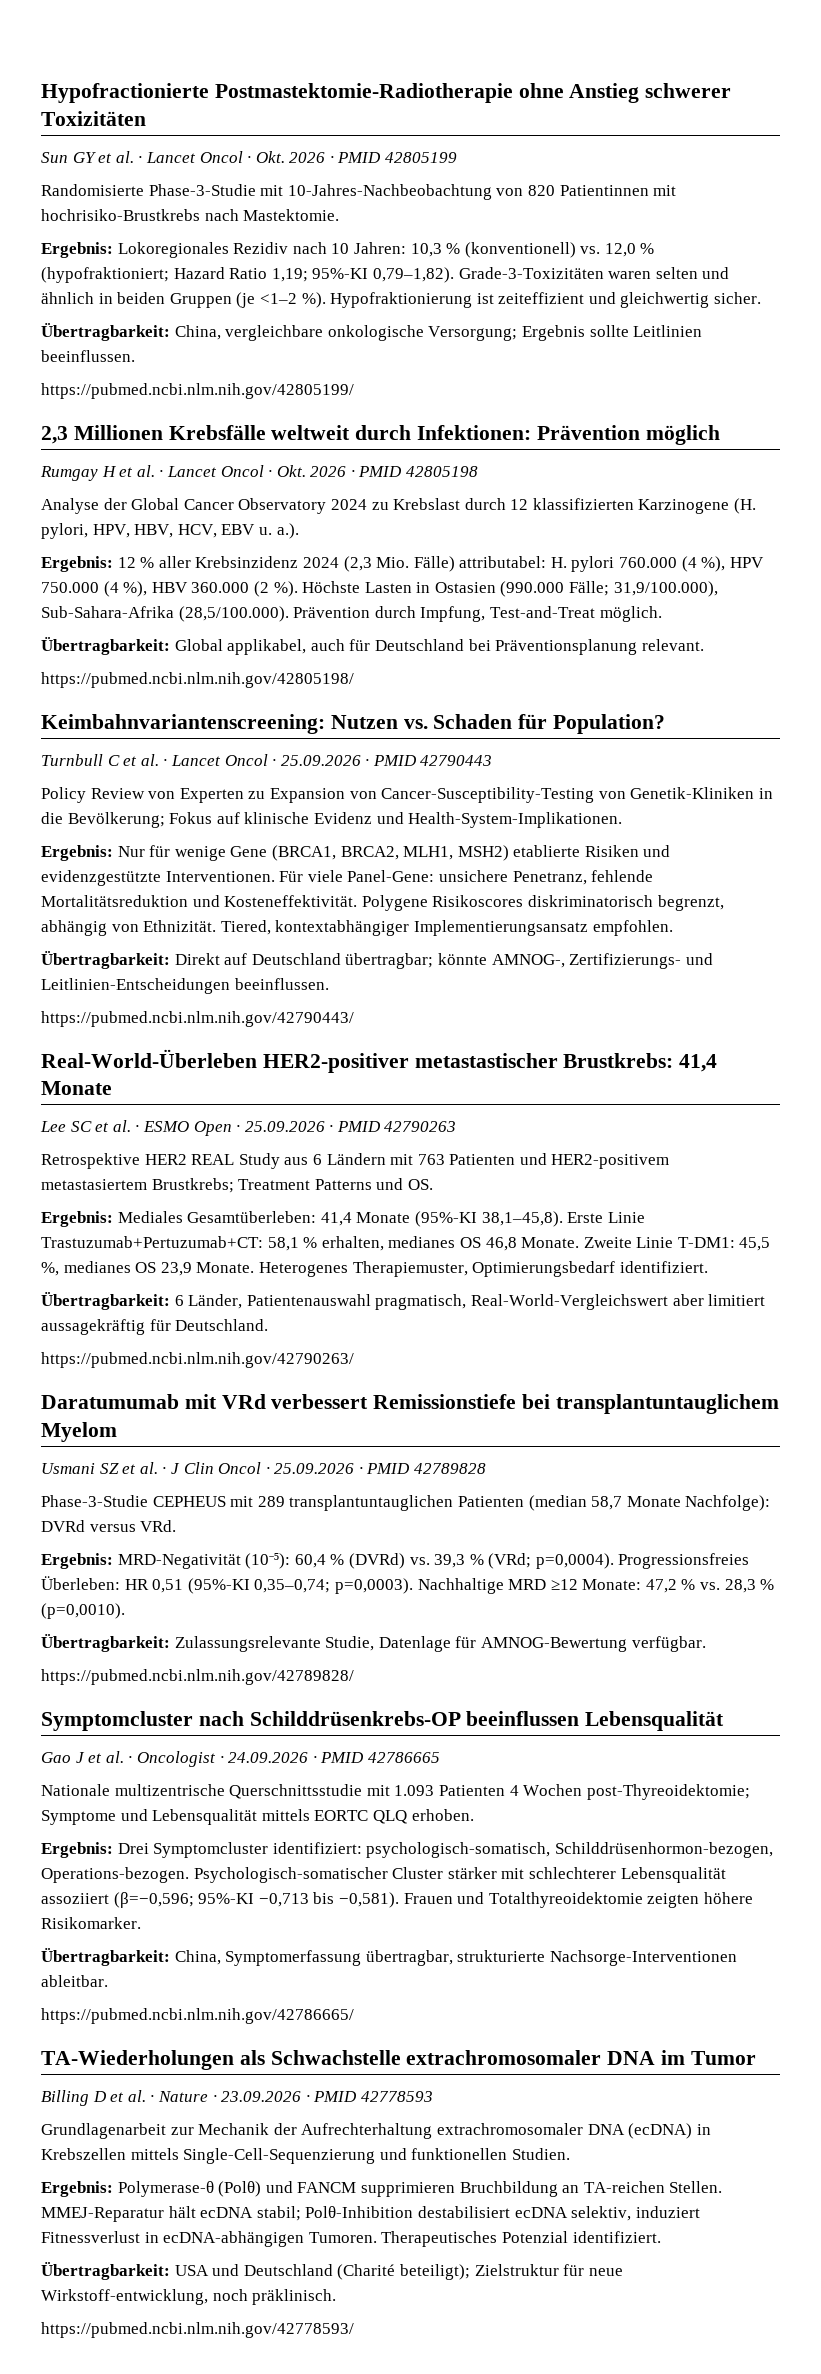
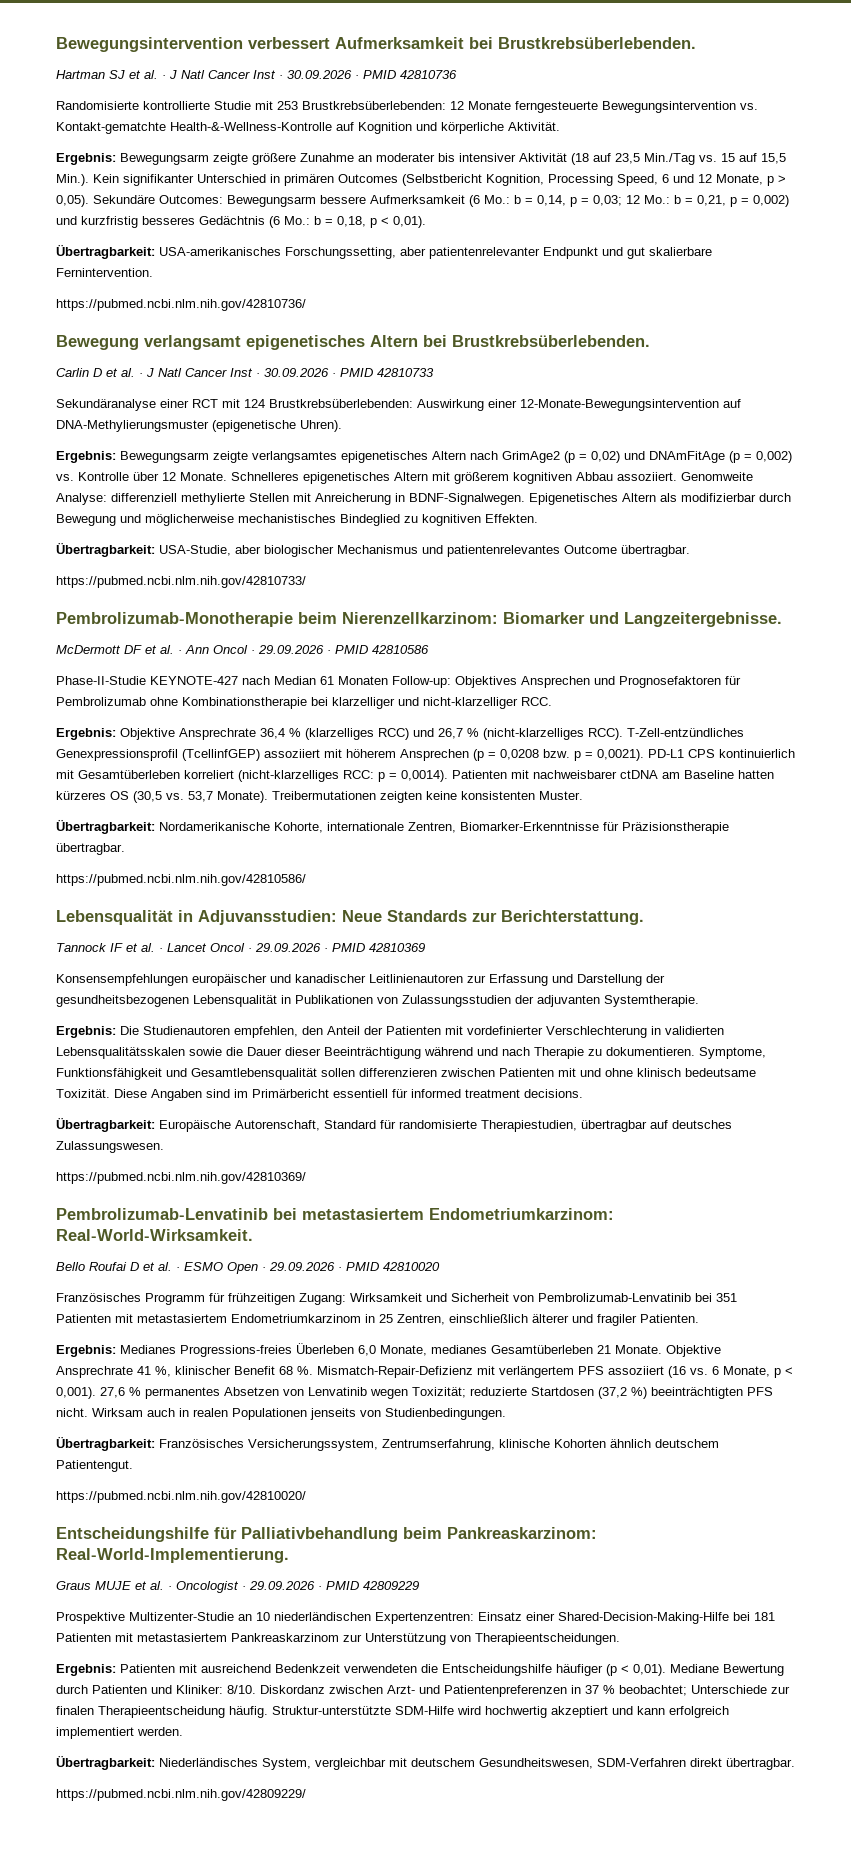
[41,83,732,103] [41,111,146,126] [41,151,458,163] [41,184,677,200] [41,209,340,221] [41,242,655,258] [41,267,730,283] [41,292,762,308] [41,323,703,341] [41,350,135,362] [41,383,354,399] [41,425,720,445] [40,465,479,481] [41,498,757,514] [41,523,299,539] [41,556,764,572] [41,581,718,597] [41,606,662,622] [41,637,704,655] [41,672,354,688] [41,714,666,734] [41,754,493,766] [41,787,773,803] [41,812,623,828] [41,845,671,861] [41,870,654,886] [41,895,724,911] [41,920,673,936] [41,951,713,969] [41,978,329,994] [41,1011,354,1027] [41,1049,718,1073] [41,1081,112,1095] [40,1121,92,1132] Hypofractionierte Postmastektomie-Radiotherapie ohne Anstieg schwerer Toxizitäten // Sun GY et al. · Lancet Oncol · Okt. 2026 · PMID 42805199 // Randomisierte Phase-3-Studie mit 10-Jahres-Nachbeobachtung von 820 Patientinnen mit hochrisiko-Brustkrebs nach Mastektomie. // Ergebnis: Lokoregionales Rezidiv nach 10 Jahren: 10,3 % (konventionell) vs. 12,0 % (hypofraktioniert; Hazard Ratio 1,19; 95%-KI 0,79–1,82). Grade-3-Toxizitäten waren selten und ähnlich in beiden Gruppen (je <1–2 %). Hypofraktionierung ist zeiteffizient und gleichwertig sicher. // Übertragbarkeit: China, vergleichbare onkologische Versorgung; Ergebnis sollte Leitlinien beeinflussen. // https://pubmed.ncbi.nlm.nih.gov/42805199/ // 2,3 Millionen Krebsfälle weltweit durch Infektionen: Prävention möglich // Rumgay H et al. · Lancet Oncol · Okt. 2026 · PMID 42805198 // Analyse der Global Cancer Observatory 2024 zu Krebslast durch 12 klassifizierten Karzinogene (H. pylori, HPV, HBV, HCV, EBV u. a.). // Ergebnis: 12 % aller Krebsinzidenz 2024 (2,3 Mio. Fälle) attributabel: H. pylori 760.000 (4 %), HPV 750.000 (4 %), HBV 360.000 (2 %). Höchste Lasten in Ostasien (990.000 Fälle; 31,9/100.000), Sub-Sahara-Afrika (28,5/100.000). Prävention durch Impfung, Test-and-Treat möglich. // Übertragbarkeit: Global applikabel, auch für Deutschland bei Präventionsplanung relevant. // https://pubmed.ncbi.nlm.nih.gov/42805198/ // Keimbahnvariantenscreening: Nutzen vs. Schaden für Population? // Turnbull C et al. · Lancet Oncol · 25.09.2026 · PMID 42790443 // Policy Review von Experten zu Expansion von Cancer-Susceptibility-Testing von Genetik-Kliniken in die Bevölkerung; Fokus auf klinische Evidenz und Health-System-Implikationen. // Ergebnis: Nur für wenige Gene (BRCA1, BRCA2, MLH1, MSH2) etablierte Risiken und evidenzgestützte Interventionen. Für viele Panel-Gene: unsichere Penetranz, fehlende Mortalitätsreduktion und Kosteneffektivität. Polygene Risikoscores diskriminatorisch begrenzt, abhängig von Ethnizität. Tiered, kontextabhängiger Implementierungsansatz empfohlen. // Übertragbarkeit: Direkt auf Deutschland übertragbar; könnte AMNOG-, Zertifizierungs- und Leitlinien-Entscheidungen beeinflussen. // https://pubmed.ncbi.nlm.nih.gov/42790443/ // Real-World-Überleben HER2-positiver metastastischer Brustkrebs: 41,4 Monate // Lee SC -> [56,37,696,52] [56,70,457,79] [56,101,758,113] [56,122,560,134] [56,153,786,165] [56,174,786,186] [56,195,789,207] [56,216,426,228] [56,244,712,259] [56,268,153,277] [56,299,306,311] [56,335,650,350] [56,368,434,377] [56,399,741,411] [56,420,342,432] [56,451,792,463] [56,472,753,484] [56,493,791,505] [56,514,538,526] [56,542,690,557] [56,576,306,588] [56,612,782,627] [56,645,429,654] [56,676,741,688] [56,697,552,709] [56,728,744,740] [56,749,795,761] [56,770,774,782] [56,791,583,803] [56,819,729,834] [56,843,125,855] [56,874,306,886] [56,910,644,925] [56,943,425,952] [56,974,665,986] [56,995,699,1007] [56,1026,724,1038] [56,1047,766,1059] [56,1068,756,1080] [56,1089,583,1101] [56,1117,732,1132] [56,1141,164,1153] [56,1172,306,1184] [56,1208,614,1220] [56,1229,253,1241] [56,1262,139,1271] Bewegungsintervention verbessert Aufmerksamkeit bei Brustkrebsüberlebenden. // Hartman SJ et al. · J Natl Cancer Inst · 30.09.2026 · PMID 42810736 // Randomisierte kontrollierte Studie mit 253 Brustkrebsüberlebenden: 12 Monate ferngesteuerte Bewegungsintervention vs. Kontakt-gematchte Health-&-Wellness-Kontrolle auf Kognition und körperliche Aktivität. // Ergebnis: Bewegungsarm zeigte größere Zunahme an moderater bis intensiver Aktivität (18 auf 23,5 Min./Tag vs. 15 auf 15,5 Min.). Kein signifikanter Unterschied in primären Outcomes (Selbstbericht Kognition, Processing Speed, 6 und 12 Monate, p > 0,05). Sekundäre Outcomes: Bewegungsarm bessere Aufmerksamkeit (6 Mo.: b = 0,14, p = 0,03; 12 Mo.: b = 0,21, p = 0,002) und kurzfristig besseres Gedächtnis (6 Mo.: b = 0,18, p < 0,01). // Übertragbarkeit: USA-amerikanisches Forschungssetting, aber patientenrelevanter Endpunkt und gut skalierbare Fernintervention. // https://pubmed.ncbi.nlm.nih.gov/42810736/ // Bewegung verlangsamt epigenetisches Altern bei Brustkrebsüberlebenden. // Carlin D et al. · J Natl Cancer Inst · 30.09.2026 · PMID 42810733 // Sekundäranalyse einer RCT mit 124 Brustkrebsüberlebenden: Auswirkung einer 12-Monate-Bewegungsintervention auf DNA-Methylierungsmuster (epigenetische Uhren). // Ergebnis: Bewegungsarm zeigte verlangsamtes epigenetisches Altern nach GrimAge2 (p = 0,02) und DNAmFitAge (p = 0,002) vs. Kontrolle über 12 Monate. Schnelleres epigenetisches Altern mit größerem kognitiven Abbau assoziiert. Genomweite Analyse: differenziell methylierte Stellen mit Anreicherung in BDNF-Signalwegen. Epigenetisches Altern als modifizierbar durch Bewegung und möglicherweise mechanistisches Bindeglied zu kognitiven Effekten. // Übertragbarkeit: USA-Studie, aber biologischer Mechanismus und patientenrelevantes Outcome übertragbar. // https://pubmed.ncbi.nlm.nih.gov/42810733/ // Pembrolizumab-Monotherapie beim Nierenzellkarzinom: Biomarker und Langzeitergebnisse. // McDermott DF et al. · Ann Oncol · 29.09.2026 · PMID 42810586 // Phase-II-Studie KEYNOTE-427 nach Median 61 Monaten Follow-up: Objektives Ansprechen und Prognosefaktoren für Pembrolizumab ohne Kombinationstherapie bei klarzelliger und nicht-klarzelliger RCC. // Ergebnis: Objektive Ansprechrate 36,4 % (klarzelliges RCC) und 26,7 % (nicht-klarzelliges RCC). T-Zell-entzündliches Genexpressionsprofil (TcellinfGEP) assoziiert mit höherem Ansprechen (p = 0,0208 bzw. p = 0,0021). PD-L1 CPS kontinuierlich mit Gesamtüberleben korreliert (nicht-klarzelliges RCC: p = 0,0014). Patienten mit nachweisbarer ctDNA am Baseline hatten kürzeres OS (30,5 vs. 53,7 Monate). Treibermutationen zeigten keine konsistenten Muster. // Übertragbarkeit: Nordamerikanische Kohorte, internationale Zentren, Biomarker-Erkenntnisse für Präzisionstherapie übertragbar. // https://pubmed.ncbi.nlm.nih.gov/42810586/ // Lebensqualität in Adjuvansstudien: Neue Standards zur Berichterstattung. // Tannock IF et al. · Lancet Oncol · 29.09.2026 · PMID 42810369 // Konsensempfehlungen europäischer und kanadischer Leitlinienautoren zur Erfassung und Darstellung der gesundheitsbezogenen Lebensqualität in Publikationen von Zulassungsstudien der adjuvanten Systemtherapie. // Ergebnis: Die Studienautoren empfehlen, den Anteil der Patienten mit vordefinierter Verschlechterung in validierten Lebensqualitätsskalen sowie die Dauer dieser Beeinträchtigung während und nach Therapie zu dokumentieren. Symptome, Funktionsfähigkeit und Gesamtlebensqualität sollen differenzieren zwischen Patienten mit und ohne klinisch bedeutsame Toxizität. Diese Angaben sind im Primärbericht essentiell für informed treatment decisions. // Übertragbarkeit: Europäische Autorenschaft, Standard für randomisierte Therapiestudien, übertragbar auf deutsches Zulassungswesen. // https://pubmed.ncbi.nlm.nih.gov/42810369/ // Pembrolizumab-Lenvatinib bei metastasiertem Endometriumkarzinom: Real-World-Wirksamkeit. // Bello Roufai D
[244,1121,457,1132] [41,1153,670,1169] [41,1178,433,1193] [41,1211,645,1227] [41,1236,771,1251] [41,1261,708,1277] [41,1292,766,1310] [41,1319,269,1335] [41,1352,354,1368] [41,1394,779,1414] [41,1422,117,1442] [41,1462,487,1474] [41,1495,771,1511] [41,1520,177,1532] [41,1553,750,1569] [41,1576,775,1594] [41,1603,125,1619] [41,1634,706,1652] [41,1669,354,1685] [41,1711,725,1731] [41,1752,85,1763] 25.09.2026 · PMID 42790263 // Retrospektive HER2 REAL Study aus 6 Ländern mit 763 Patienten und HER2-positivem metastasiertem Brustkrebs; Treatment Patterns und OS. // Ergebnis: Mediales Gesamtüberleben: 41,4 Monate (95%-KI 38,1–45,8). Erste Linie Trastuzumab+Pertuzumab+CT: 58,1 % erhalten, medianes OS 46,8 Monate. Zweite Linie T-DM1: 45,5 %, medianes OS 23,9 Monate. Heterogenes Therapiemuster, Optimierungsbedarf identifiziert. // Übertragbarkeit: 6 Länder, Patientenauswahl pragmatisch, Real-World-Vergleichswert aber limitiert aussagekräftig für Deutschland. // https://pubmed.ncbi.nlm.nih.gov/42790263/ // Daratumumab mit VRd verbessert Remissionstiefe bei transplantuntauglichem Myelom // Usmani SZ et al. · J Clin Oncol · 25.09.2026 · PMID 42789828 // Phase-3-Studie CEPHEUS mit 289 transplantuntauglichen Patienten (median 58,7 Monate Nachfolge): DVRd versus VRd. // Ergebnis: MRD-Negativität (10⁻⁵): 60,4 % (DVRd) vs. 39,3 % (VRd; p=0,0004). Progressionsfreies Überleben: HR 0,51 (95%-KI 0,35–0,74; p=0,0003). Nachhaltige MRD ≥12 Monate: 47,2 % vs. 28,3 % (p=0,0010). // Übertragbarkeit: Zulassungsrelevante Studie, Datenlage für AMNOG-Bewertung verfügbar. // https://pubmed.ncbi.nlm.nih.gov/42789828/ // Symptomcluster nach Schilddrüsenkrebs-OP beeinflussen Lebensqualität // Gao J -> [269,1262,440,1271] [56,1293,737,1305] [56,1314,699,1326] [56,1343,721,1357] [56,1366,793,1378] [56,1387,773,1399] [56,1408,506,1420] [56,1436,719,1451] [56,1460,133,1472] [56,1491,306,1503] [56,1527,597,1542] [56,1548,289,1563] [56,1581,131,1590] 29.09.2026 · PMID 42810020 // Französisches Programm für frühzeitigen Zugang: Wirksamkeit und Sicherheit von Pembrolizumab-Lenvatinib bei 351 Patienten mit metastasiertem Endometriumkarzinom in 25 Zentren, einschließlich älterer und fragiler Patienten. // Ergebnis: Medianes Progressions-freies Überleben 6,0 Monate, medianes Gesamtüberleben 21 Monate. Objektive Ansprechrate 41 %, klinischer Benefit 68 %. Mismatch-Repair-Defizienz mit verlängertem PFS assoziiert (16 vs. 6 Monate, p < 0,001). 27,6 % permanentes Absetzen von Lenvatinib wegen Toxizität; reduzierte Startdosen (37,2 %) beeinträchtigten PFS nicht. Wirksam auch in realen Populationen jenseits von Studienbedingungen. // Übertragbarkeit: Französisches Versicherungssystem, Zentrumserfahrung, klinische Kohorten ähnlich deutschem Patientengut. // https://pubmed.ncbi.nlm.nih.gov/42810020/ // Entscheidungshilfe für Palliativbehandlung beim Pankreaskarzinom: Real-World-Implementierung. // Graus MUJE
[228,1752,440,1763] [41,1784,750,1800] [41,1809,474,1825] [41,1842,773,1858] [41,1867,726,1883] [41,1892,753,1908] [41,1917,141,1929] [41,1948,737,1966] [41,1975,108,1987] [41,2008,354,2024] [41,2050,756,2070] [41,2090,433,2106] [41,2123,711,2139] [41,2148,570,2164] [41,2181,723,2197] [41,2206,700,2222] [41,2231,661,2247] [41,2262,623,2280] [41,2289,337,2305] [41,2322,354,2338] 24.09.2026 · PMID 42786665 // Nationale multizentrische Querschnittsstudie mit 1.093 Patienten 4 Wochen post-Thyreoidektomie; Symptome und Lebensqualität mittels EORTC QLQ erhoben. // Ergebnis: Drei Symptomcluster identifiziert: psychologisch-somatisch, Schilddrüsenhormon-bezogen, Operations-bezogen. Psychologisch-somatischer Cluster stärker mit schlechterer Lebensqualität assoziiert (β=−0,596; 95%-KI −0,713 bis −0,581). Frauen und Totalthyreoidektomie zeigten höhere Risikomarker. // Übertragbarkeit: China, Symptomerfassung übertragbar, strukturierte Nachsorge-Interventionen ableitbar. // https://pubmed.ncbi.nlm.nih.gov/42786665/ // TA-Wiederholungen als Schwachstelle extrachromosomaler DNA im Tumor // Billing D et al. · Nature · 23.09.2026 · PMID 42778593 // Grundlagenarbeit zur Mechanik der Aufrechterhaltung extrachromosomaler DNA (ecDNA) in Krebszellen mittels Single-Cell-Sequenzierung und funktionellen Studien. // Ergebnis: Polymerase-θ (Polθ) und FANCM supprimieren Bruchbildung an TA-reichen Stellen. MMEJ-Reparatur hält ecDNA stabil; Polθ-Inhibition destabilisiert ecDNA selektiv, induziert Fitnessverlust in ecDNA-abhängigen Tumoren. Therapeutisches Potenzial identifiziert. // Übertragbarkeit: USA und Deutschland (Charité beteiligt); Zielstruktur für neue Wirkstoff-entwicklung, noch präklinisch. // https://pubmed.ncbi.nlm.nih.gov/42778593/ -> [249,1581,419,1590] [56,1612,775,1624] [56,1633,620,1645] [56,1664,784,1676] [56,1685,790,1697] [56,1706,729,1718] [56,1727,183,1739] [56,1755,795,1770] [56,1789,306,1801] 29.09.2026 · PMID 42809229 // Prospektive Multizenter-Studie an 10 niederländischen Expertenzentren: Einsatz einer Shared-Decision-Making-Hilfe bei 181 Patienten mit metastasiertem Pankreaskarzinom zur Unterstützung von Therapieentscheidungen. // Ergebnis: Patienten mit ausreichend Bedenkzeit verwendeten die Entscheidungshilfe häufiger (p < 0,01). Mediane Bewertung durch Patienten und Kliniker: 8/10. Diskordanz zwischen Arzt- und Patientenpreferenzen in 37 % beobachtet; Unterschiede zur finalen Therapieentscheidung häufig. Struktur-unterstützte SDM-Hilfe wird hochwertig akzeptiert und kann erfolgreich implementiert werden. // Übertragbarkeit: Niederländisches System, vergleichbar mit deutschem Gesundheitswesen, SDM-Verfahren direkt übertragbar. // https://pubmed.ncbi.nlm.nih.gov/42809229/

